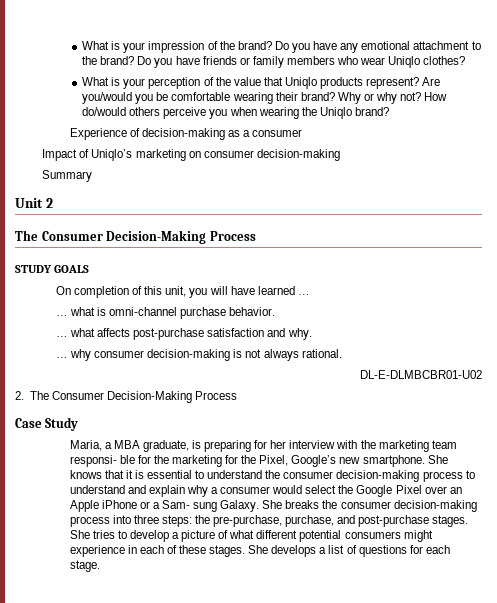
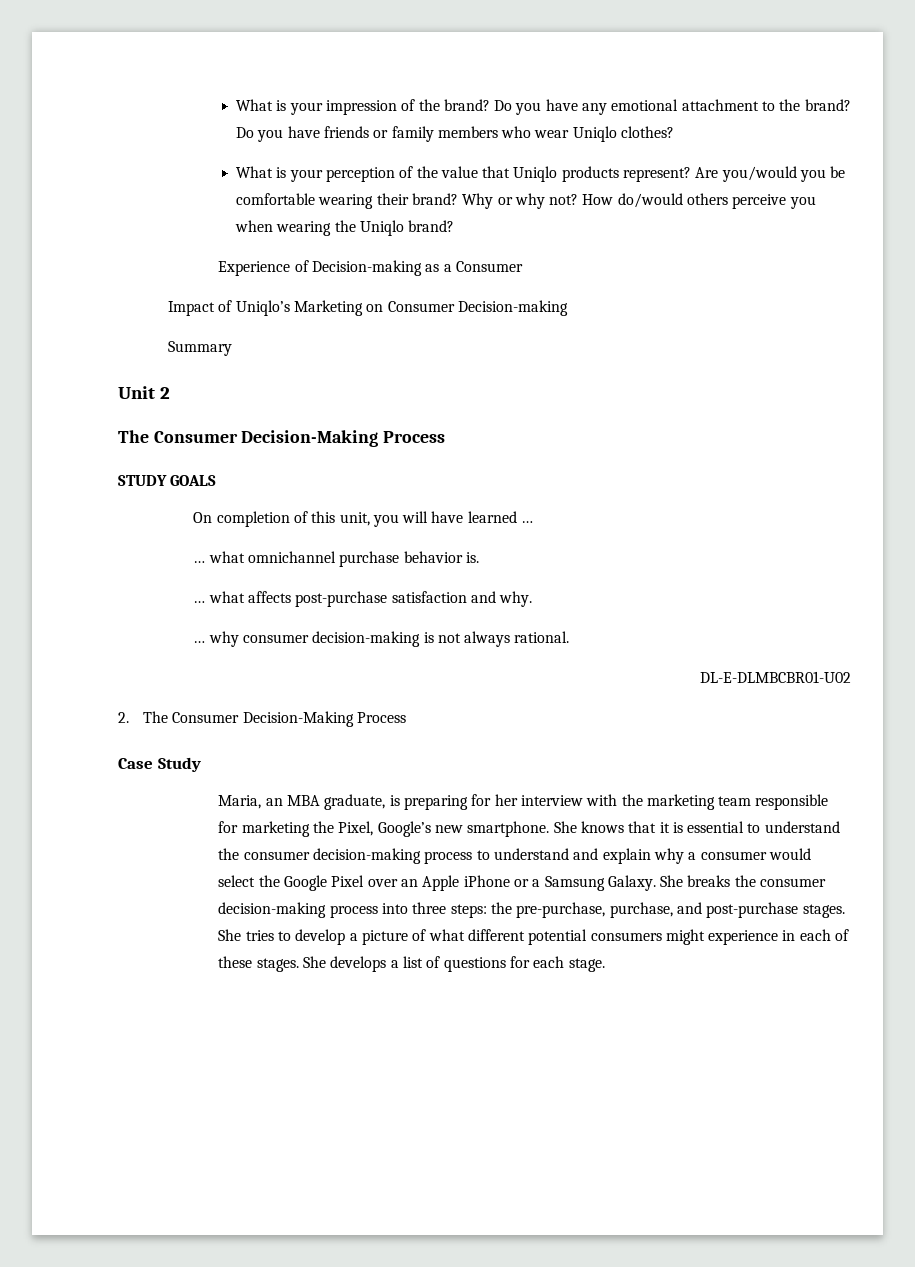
[141,128,225,140] decision-making -> [311,260,422,276] Decision-making
[252,129,303,137] consumer -> [455,261,523,272] Consumer
[135,149,340,161] marketing on consumer decision-making -> [294,300,569,316] Marketing on Consumer Decision-making
[97,307,276,319] is omni-channel purchase behavior. -> [247,551,479,567] omnichannel purchase behavior is.
[104,442,112,449] a -> [265,798,283,806] an
[69,455,239,467] responsi- ble for the marketing for -> [755,794,829,810] [218,821,310,837] responsible for marketing
[161,500,218,512] Sam- sung -> [544,876,605,891] Samsung

